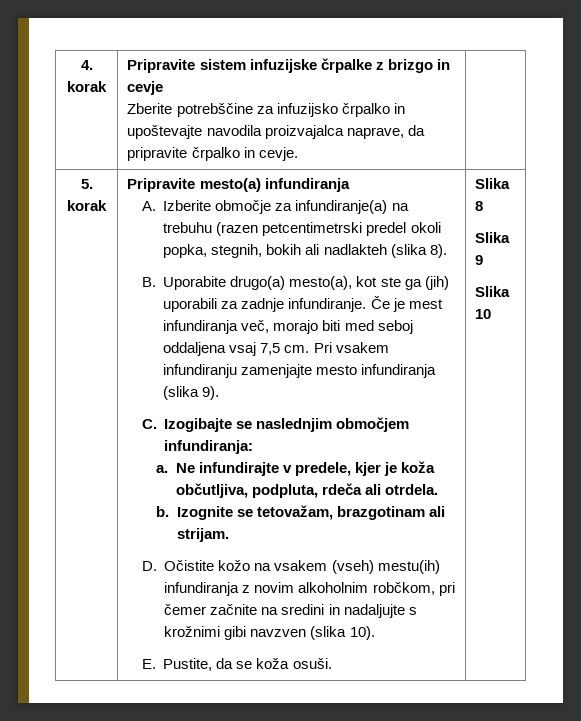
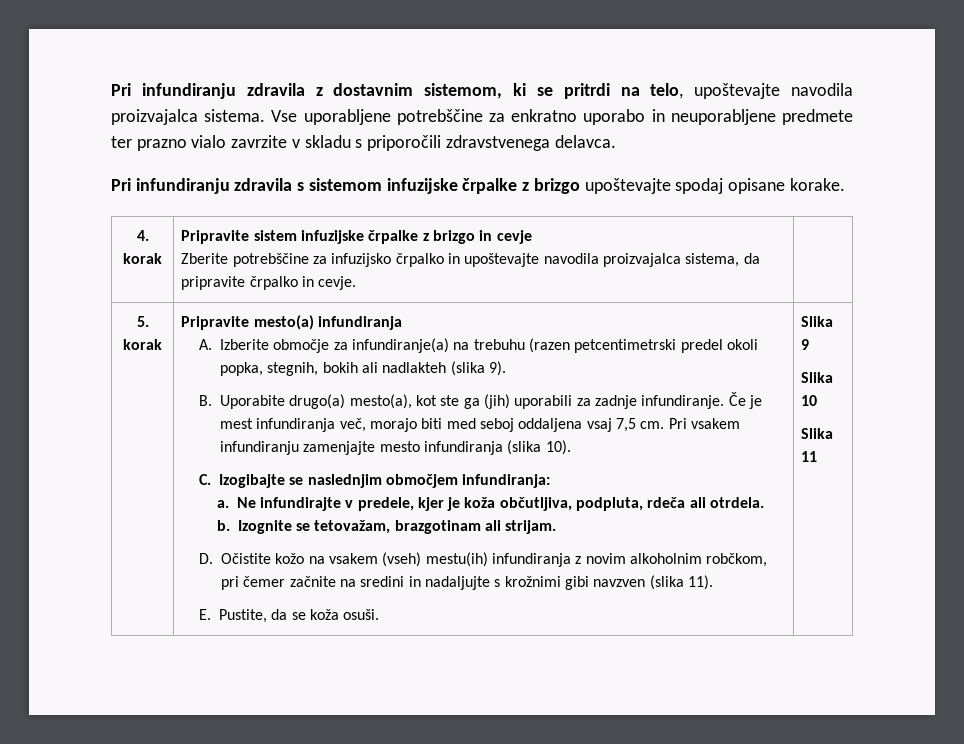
(80, 65) none -> [111,83,854,99] [111,109,853,125] [111,135,616,151] [111,178,845,194] Pri infundiranju zdravila z dostavnim sistemom, ki se pritrdi na telo, upoštevajte navodila proizvajalca sistema. Vse uporabljene potrebščine za enkratno uporabo in neuporabljene predmete ter prazno vialo zavrzite v skladu s priporočili zdravstvenega delavca. // Pri infundiranju zdravila s sistemom infuzijske črpalke z brizgo upoštevajte spodaj opisane korake. //
[346,127,404,139] naprave, -> [685,253,740,267] sistema,
[429,244,447,258] 8). -> [488,361,506,376] 9).
[202,386,220,400] 9). -> [545,440,571,455] 10).
[349,626,375,640] 10). -> [687,575,713,590] 11).
[475,201,484,211] [475,232,511,243] 8 // Slika -> (834, 321) none
(492, 314) none -> [801,428,834,439] [801,451,818,462] // Slika 11

